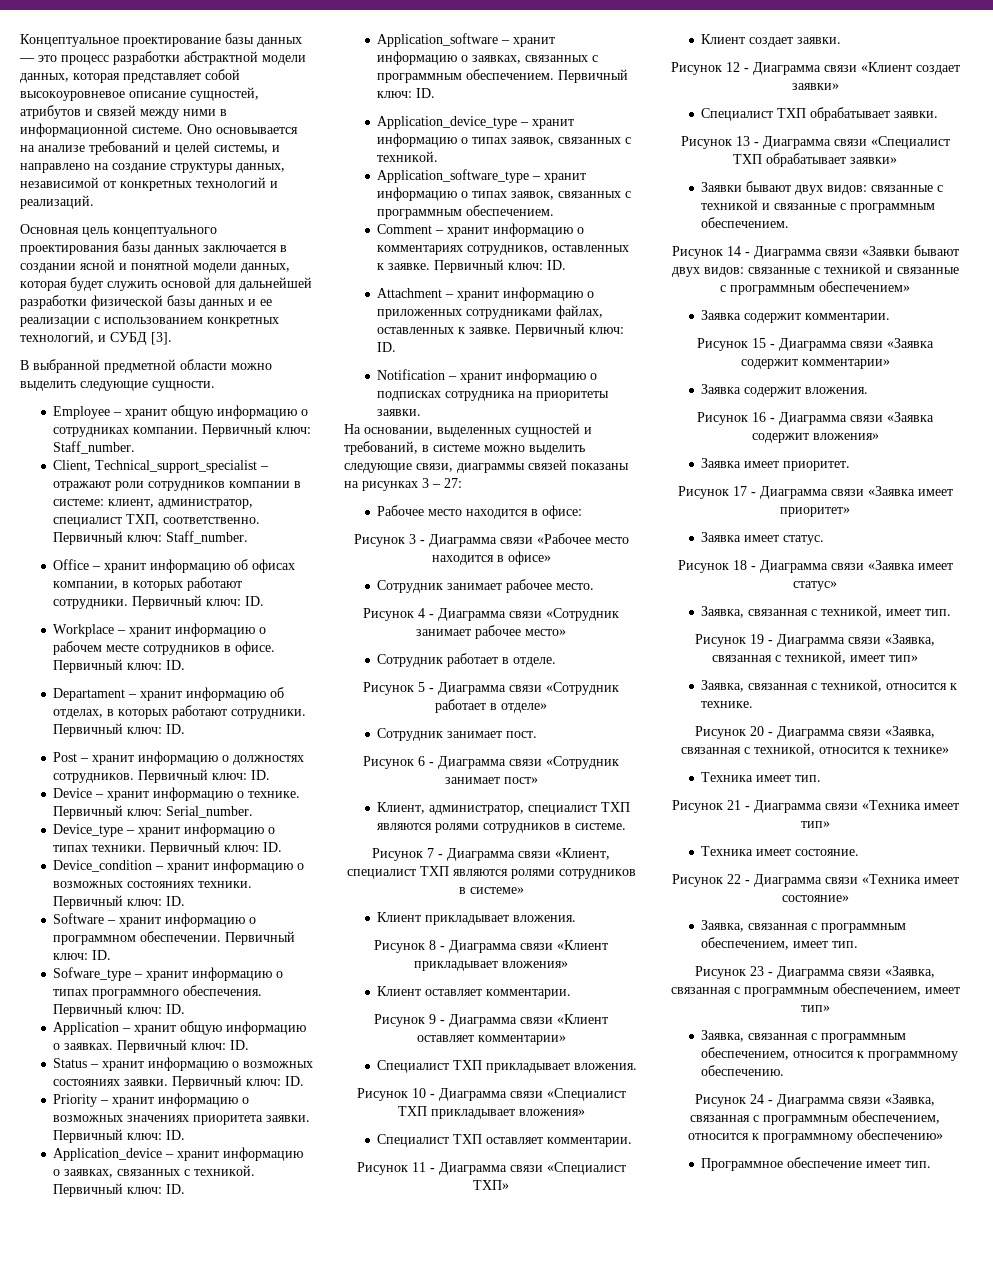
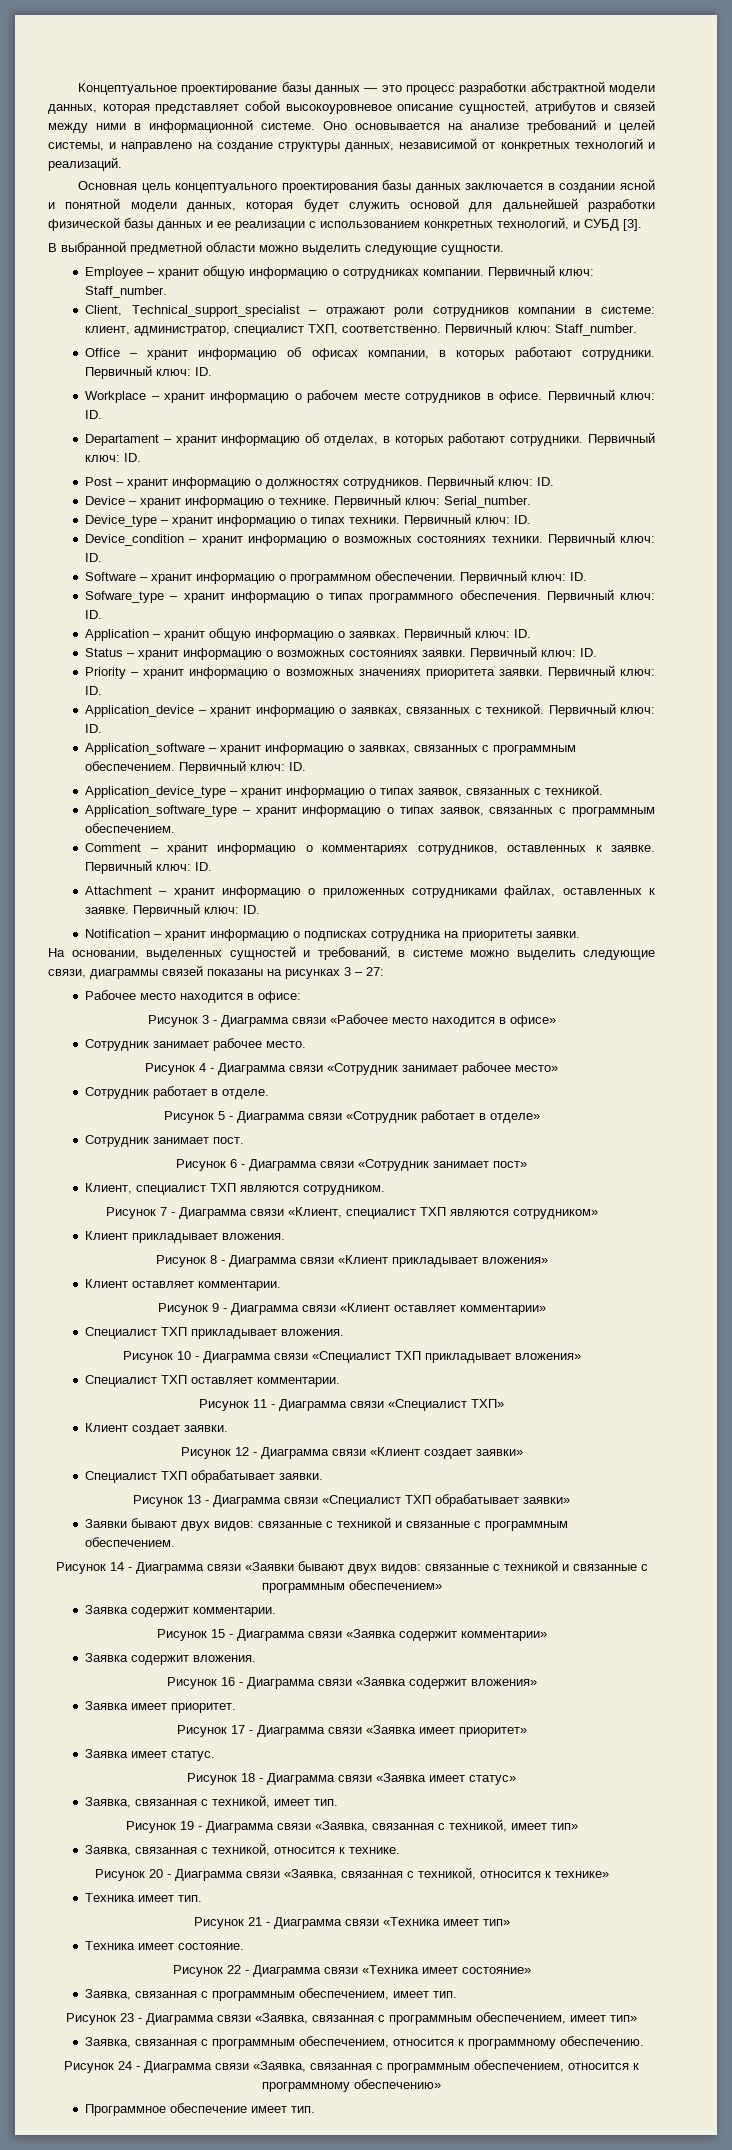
[429,802,631,815] [377,823,627,833] администратор, специалист ТХП являются ролями сотрудников в системе. -> [136,1183,386,1195] специалист ТХП являются сотрудником.
[510,869,636,879] [458,887,524,894] ролями сотрудников в системе» -> [512,1209,598,1219] сотрудником»

